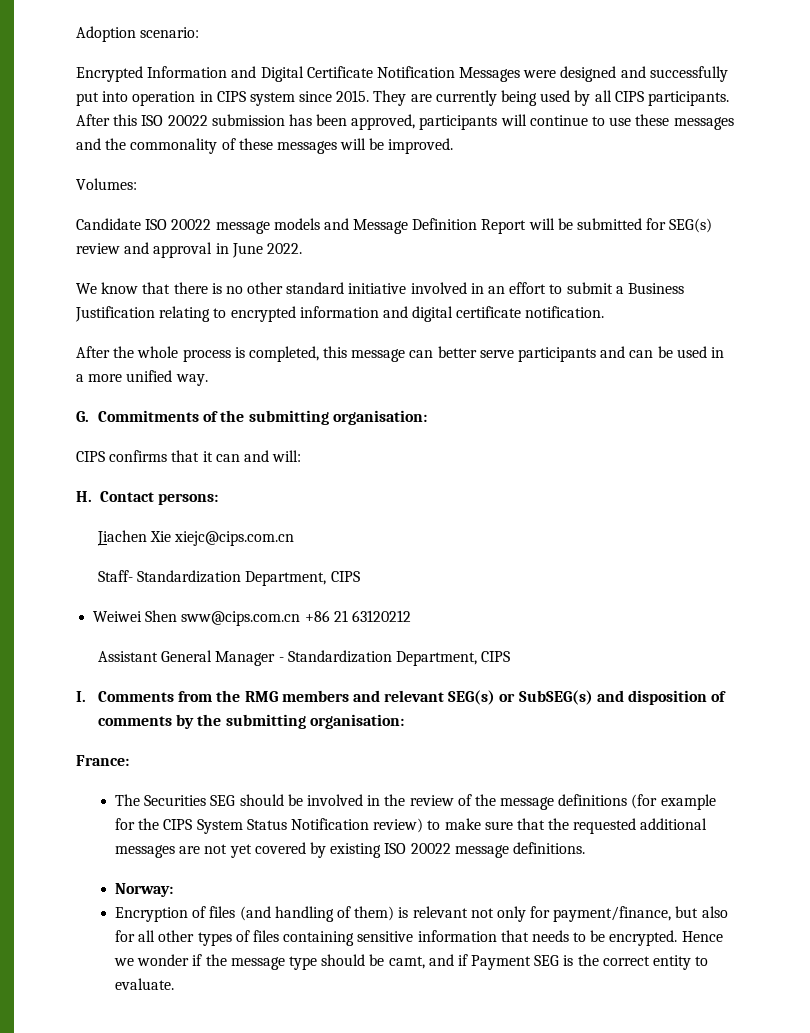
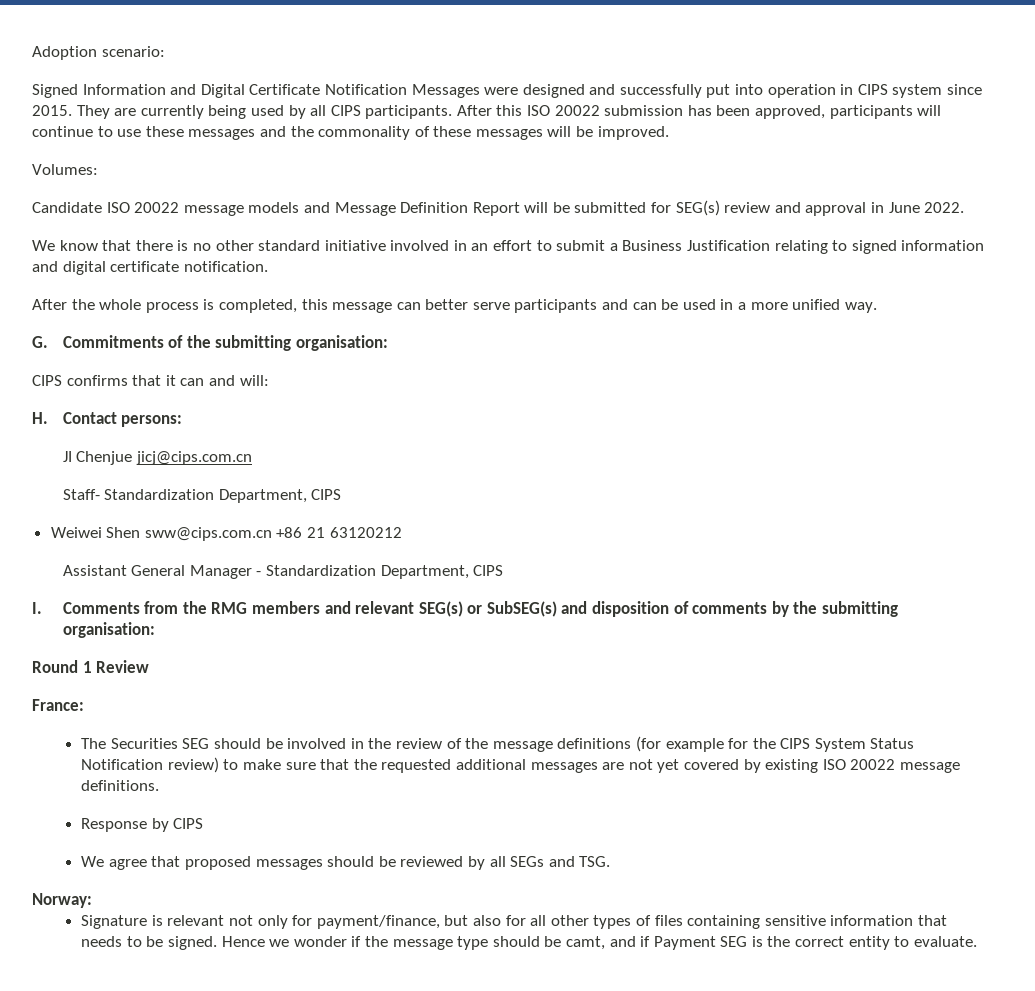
[76,66,143,82] Encrypted -> [32,84,78,98] Signed
[230,306,296,322] encrypted -> [851,240,897,254] signed
[96,530,295,546] Jiachen Xie xiejc@cips.com.cn -> [62,451,252,465] JI Chenjue jicj@cips.com.cn
(404, 721) none -> [32,660,150,673] // Round 1 Review
[115,883,174,897] [115,906,395,922] Norway: // Encryption of files (and handling of them) -> [81,818,204,832] [81,856,611,870] [32,893,92,908] [81,915,148,929] Response by CIPS // We agree that proposed messages should be reviewed by all SEGs and TSG. // Norway: // Signature
[609,930,678,946] encrypted. -> [168,936,218,950] signed.

